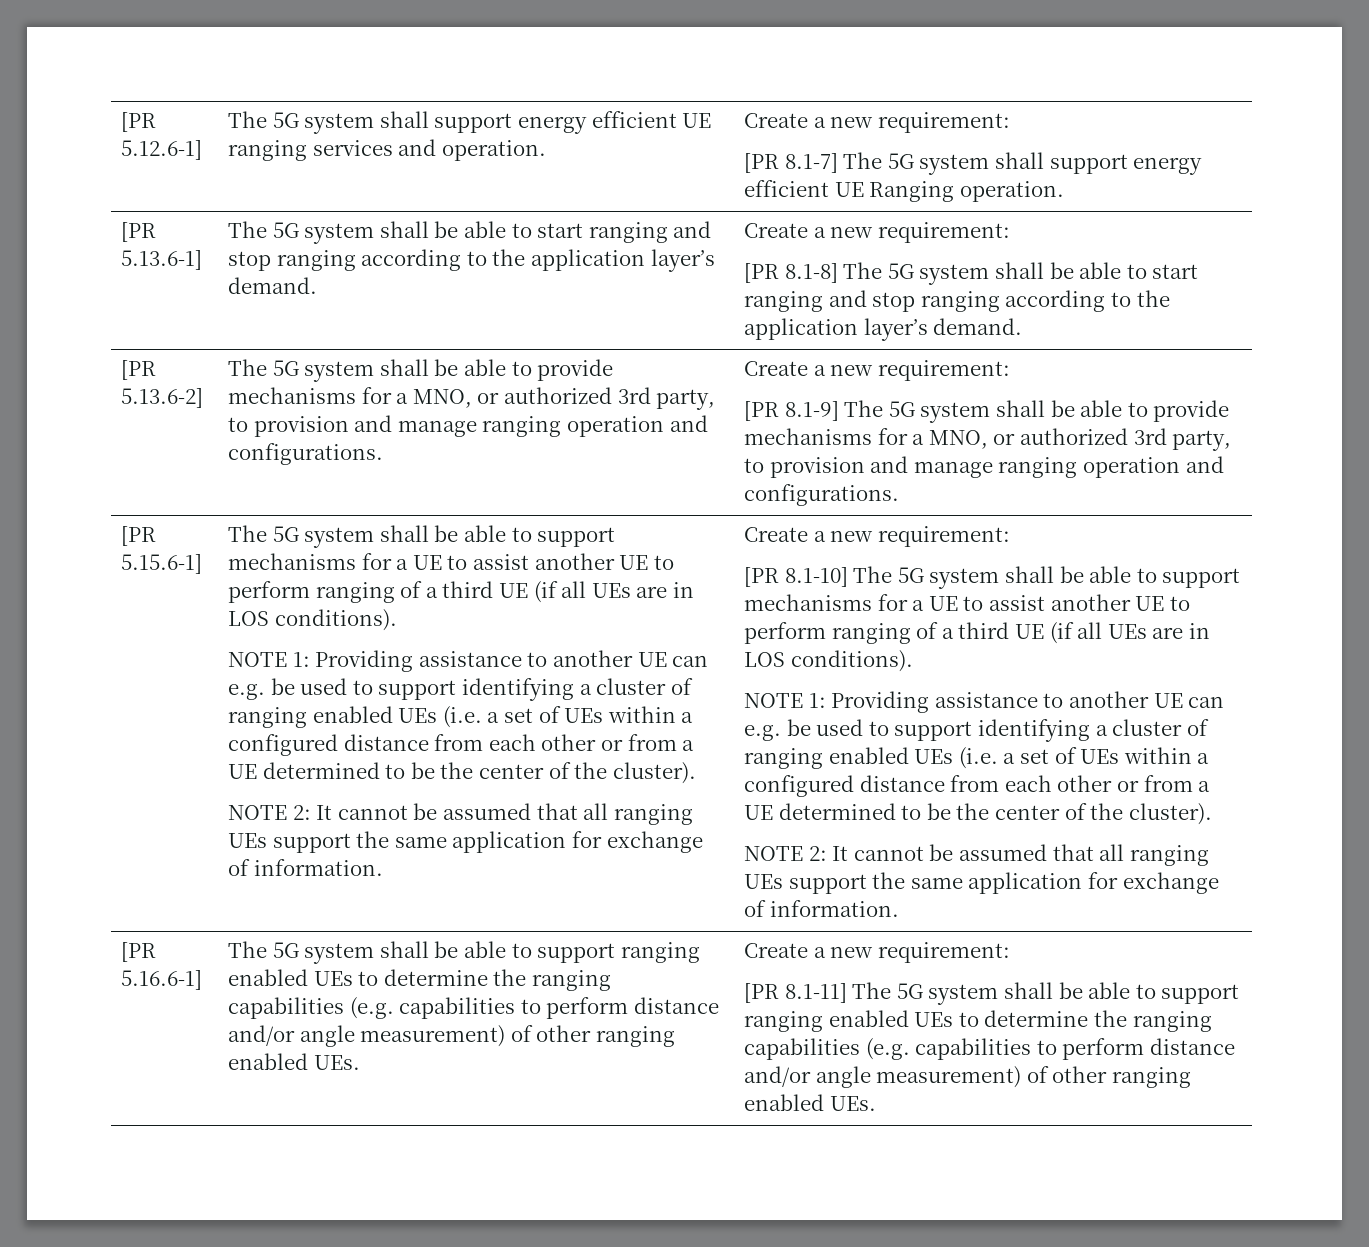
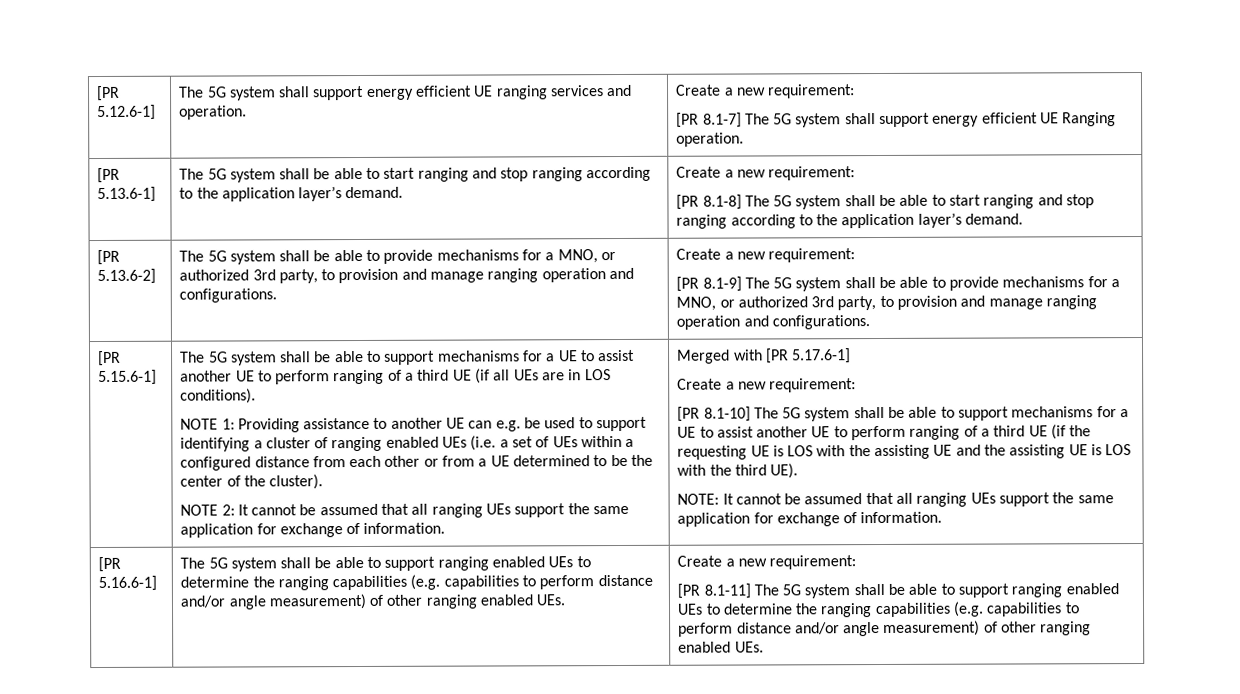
(383, 867) none -> [677,348,852,364] Merged with [PR 5.17.6-1] //
[1077,622,1210,639] [744,650,913,672] [744,691,1225,713] [744,719,1209,742] [744,747,1210,769] [744,775,1211,797] [744,803,1212,825] [744,846,827,861] all UEs are in LOS conditions). // NOTE 1: Providing assistance to another UE can e.g. be used to support identifying a cluster of ranging enabled UEs (i.e. a set of UEs within a configured distance from each other or from a UE determined to be the center of the cluster). // NOTE 2: -> [1069,425,1092,437] [677,444,1132,460] [677,463,799,479] [677,493,720,505] the requesting UE is LOS with the assisting UE and the assisting UE is LOS with the third UE). // NOTE:

